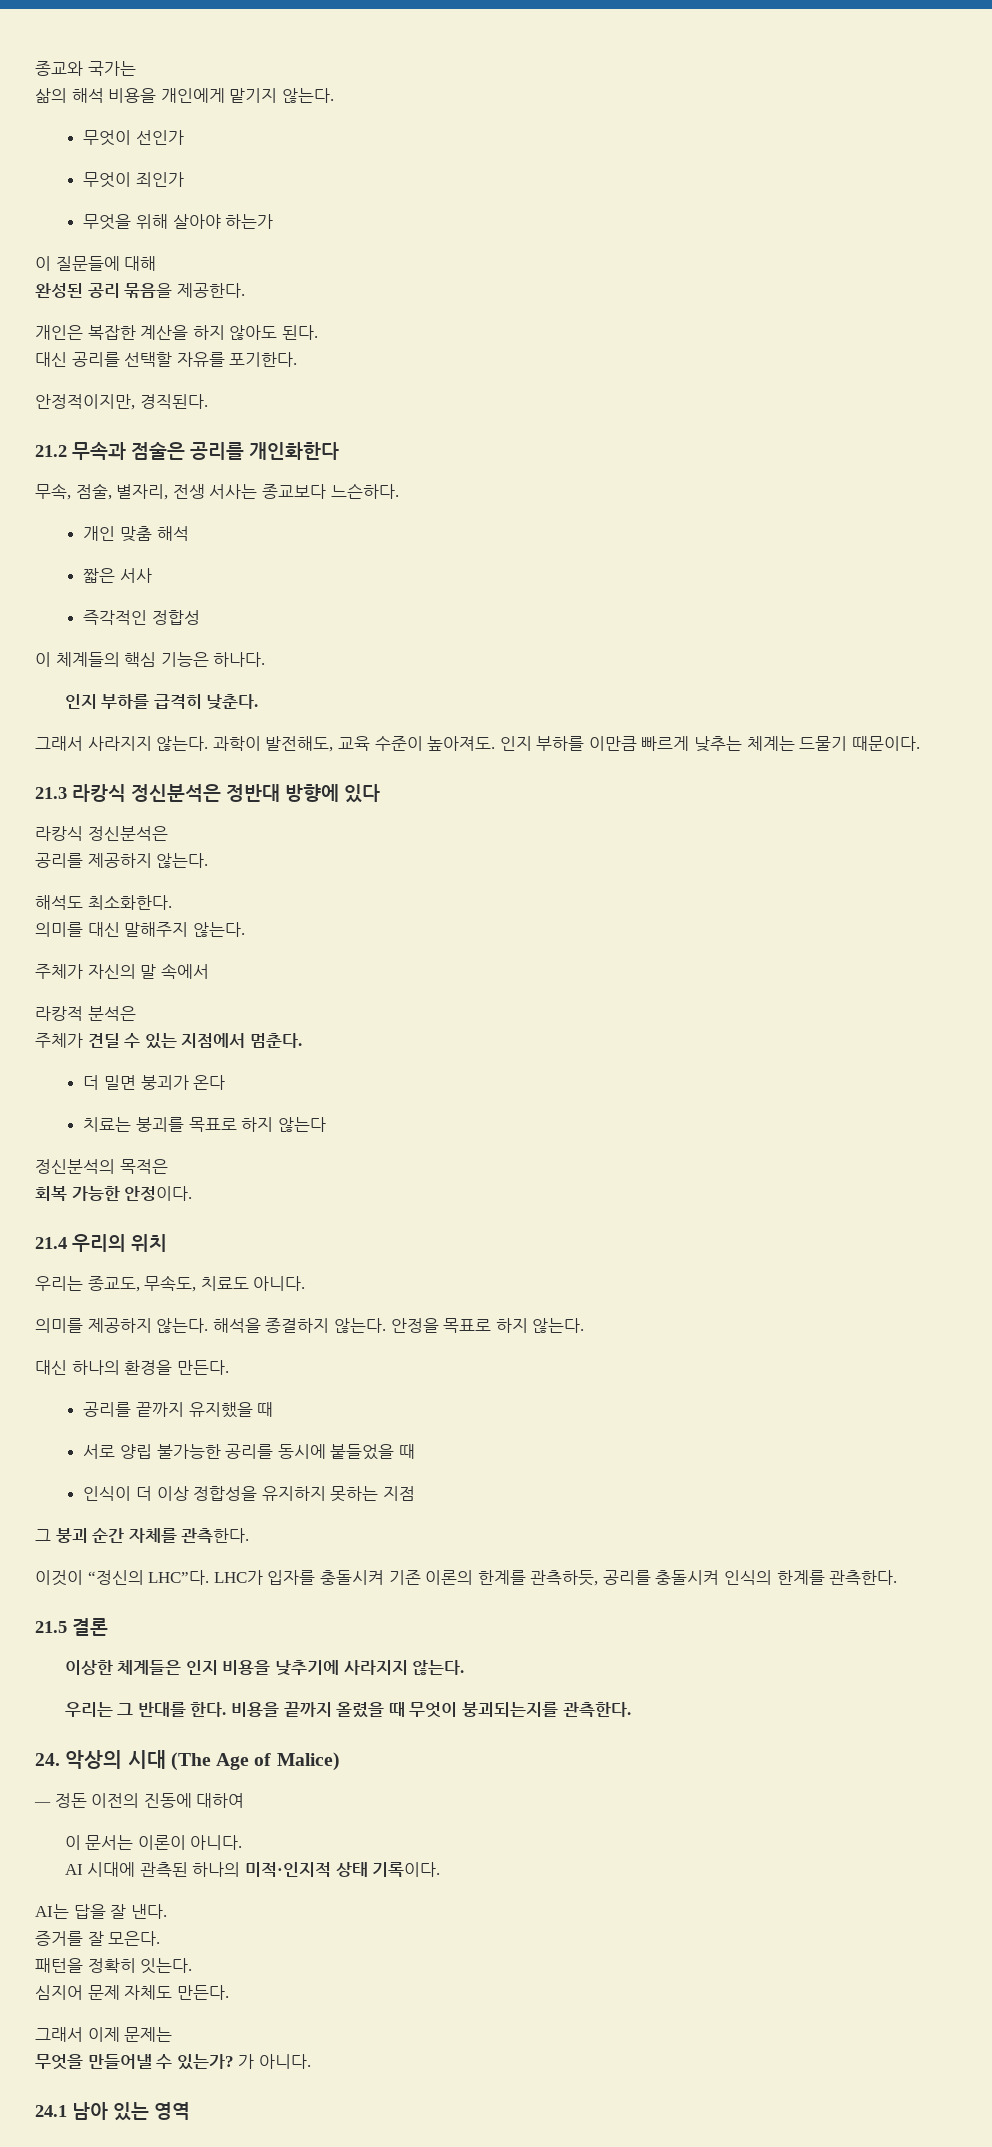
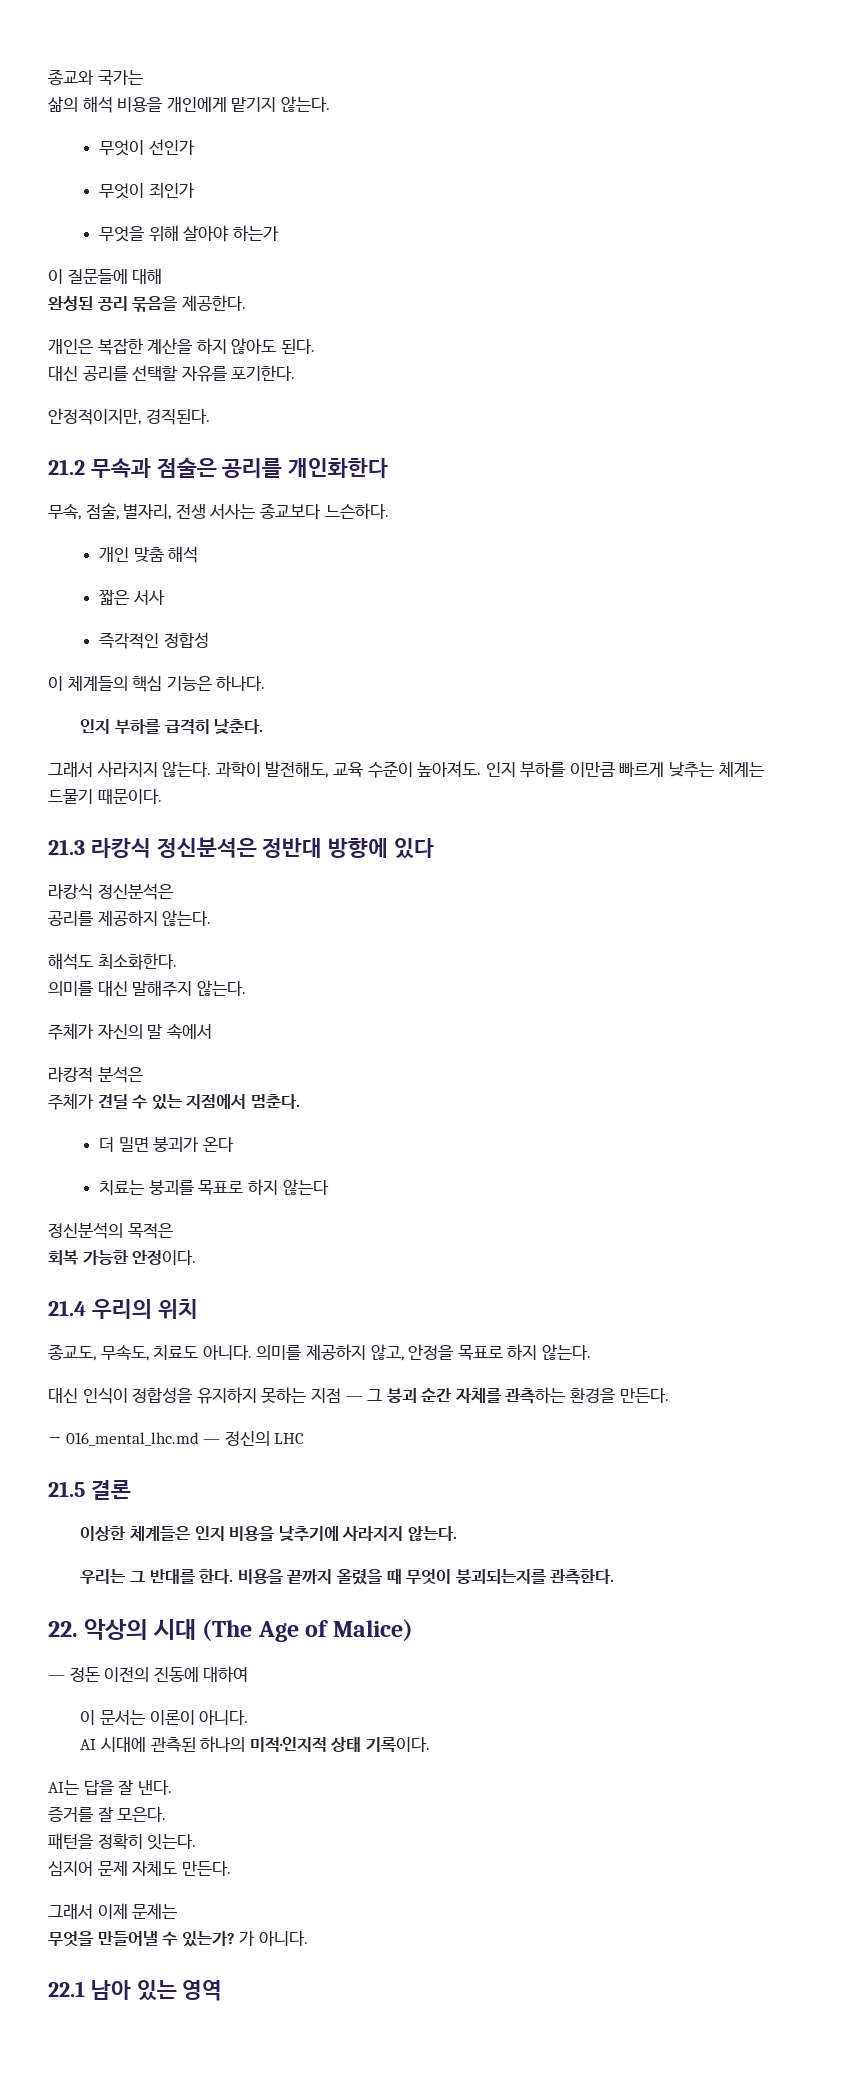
[35,1276,83,1291] 우리는 -> (198, 1309) none
(306, 1283) // -> (252, 1352) none
[156,1318,386,1333] 않는다. 해석을 종결하지 않는다. -> [370,1344,404,1361] 않고,
[71,1360,229,1375] [83,1402,274,1418] [83,1444,415,1460] [83,1486,189,1501] 하나의 환경을 만든다. // 공리를 끝까지 유지했을 때 // 서로 양립 불가능한 공리를 동시에 붙들었을 때 // 인식이 더 이상 -> [82,1388,128,1404] 인식이
(415, 1493) // -> [345,1396,363,1401] —
[181,1528,250,1543] [35,1570,898,1586] 관측한다. // 이것이 “정신의 LHC”다. LHC가 입자를 충돌시켜 기존 이론의 한계를 관측하듯, 공리를 충돌시켜 인식의 한계를 관측한다. -> [505,1387,669,1404] [48,1431,305,1446] 관측하는 환경을 만든다. // → 016_mental_lhc.md — 정신의 LHC
[35,1753,60,1766] 24. -> [48,1621,78,1637] 22.
[35,2105,67,2117] 24.1 -> [48,1981,85,1997] 22.1

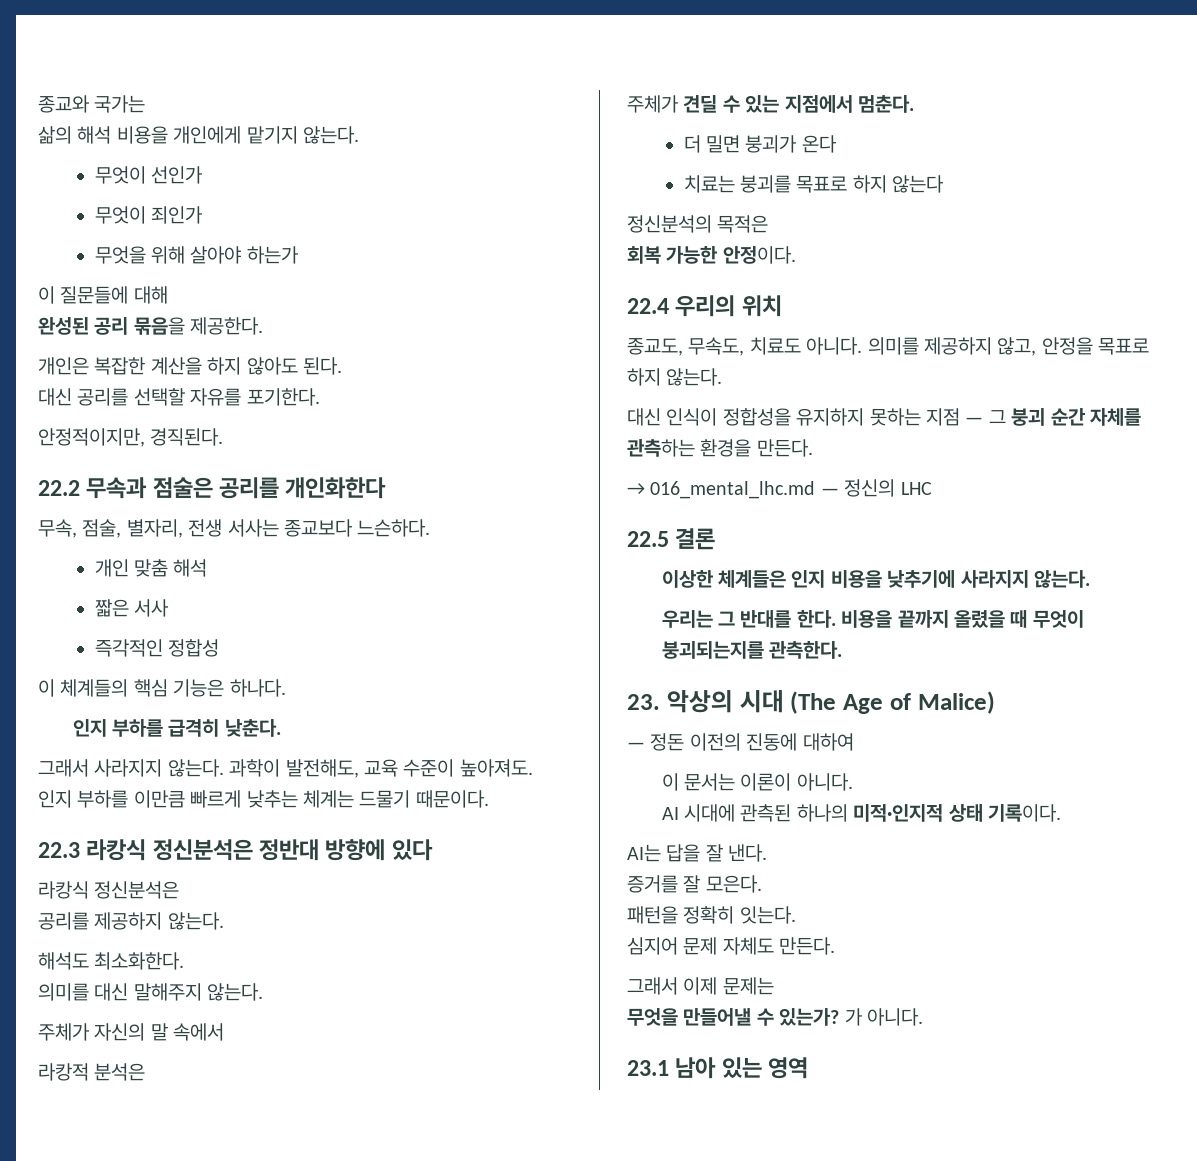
[48,459,85,475] 21.2 -> [38,480,80,496] 22.2
[48,839,85,855] 21.3 -> [38,842,80,858] 22.3
[48,1300,86,1316] 21.4 -> [627,298,669,314] 22.4
[48,1481,85,1497] 21.5 -> [627,531,669,547] 22.5
[48,1621,78,1637] 22. -> [627,694,660,710] 23.
[48,1981,85,1997] 22.1 -> [627,1060,669,1076] 23.1

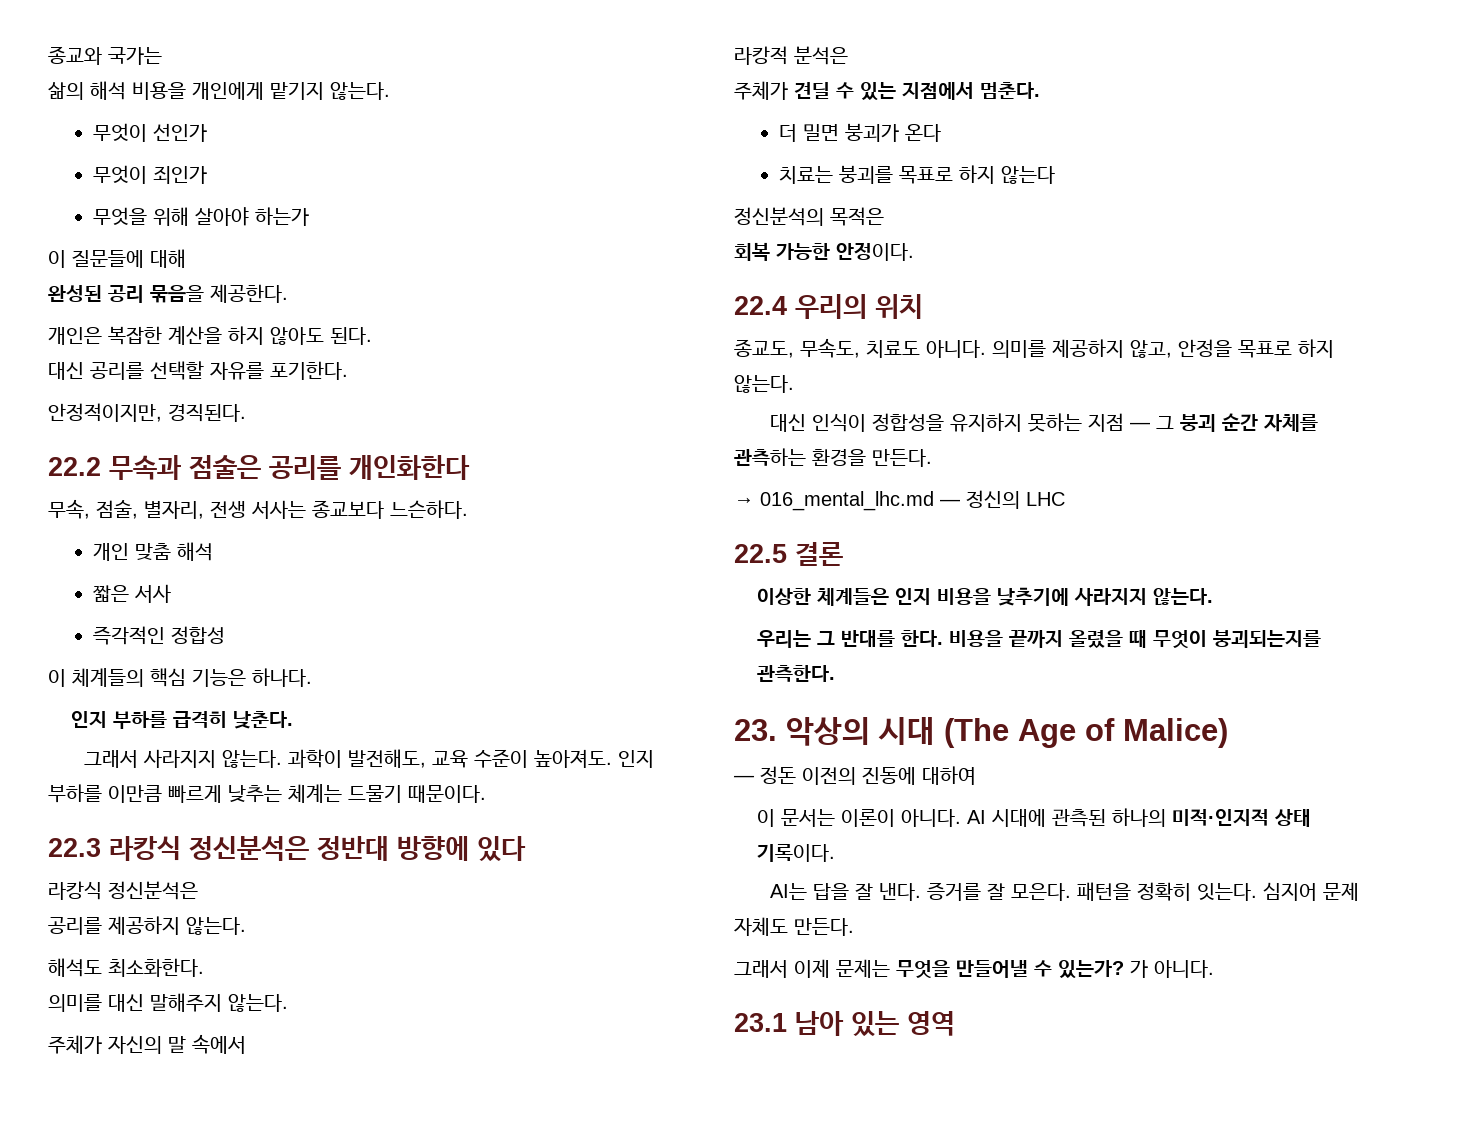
(853, 782) // -> (961, 818) none
(768, 853) // -> (921, 892) none
(762, 884) // -> (1071, 892) none
(796, 915) // -> (1257, 892) none
(774, 986) // -> (890, 968) none

